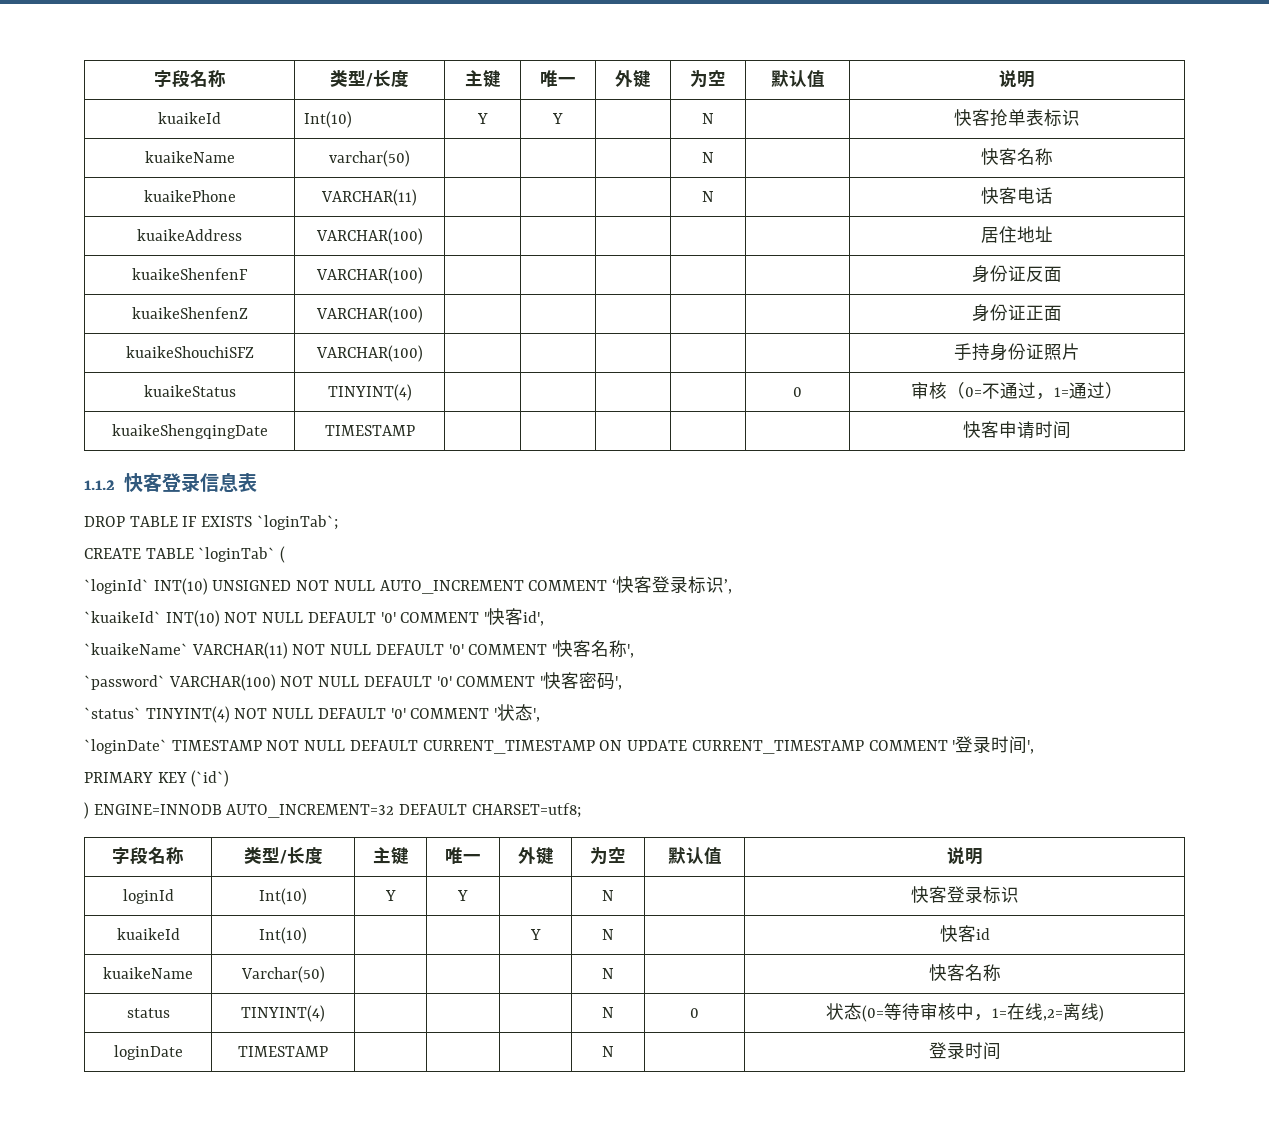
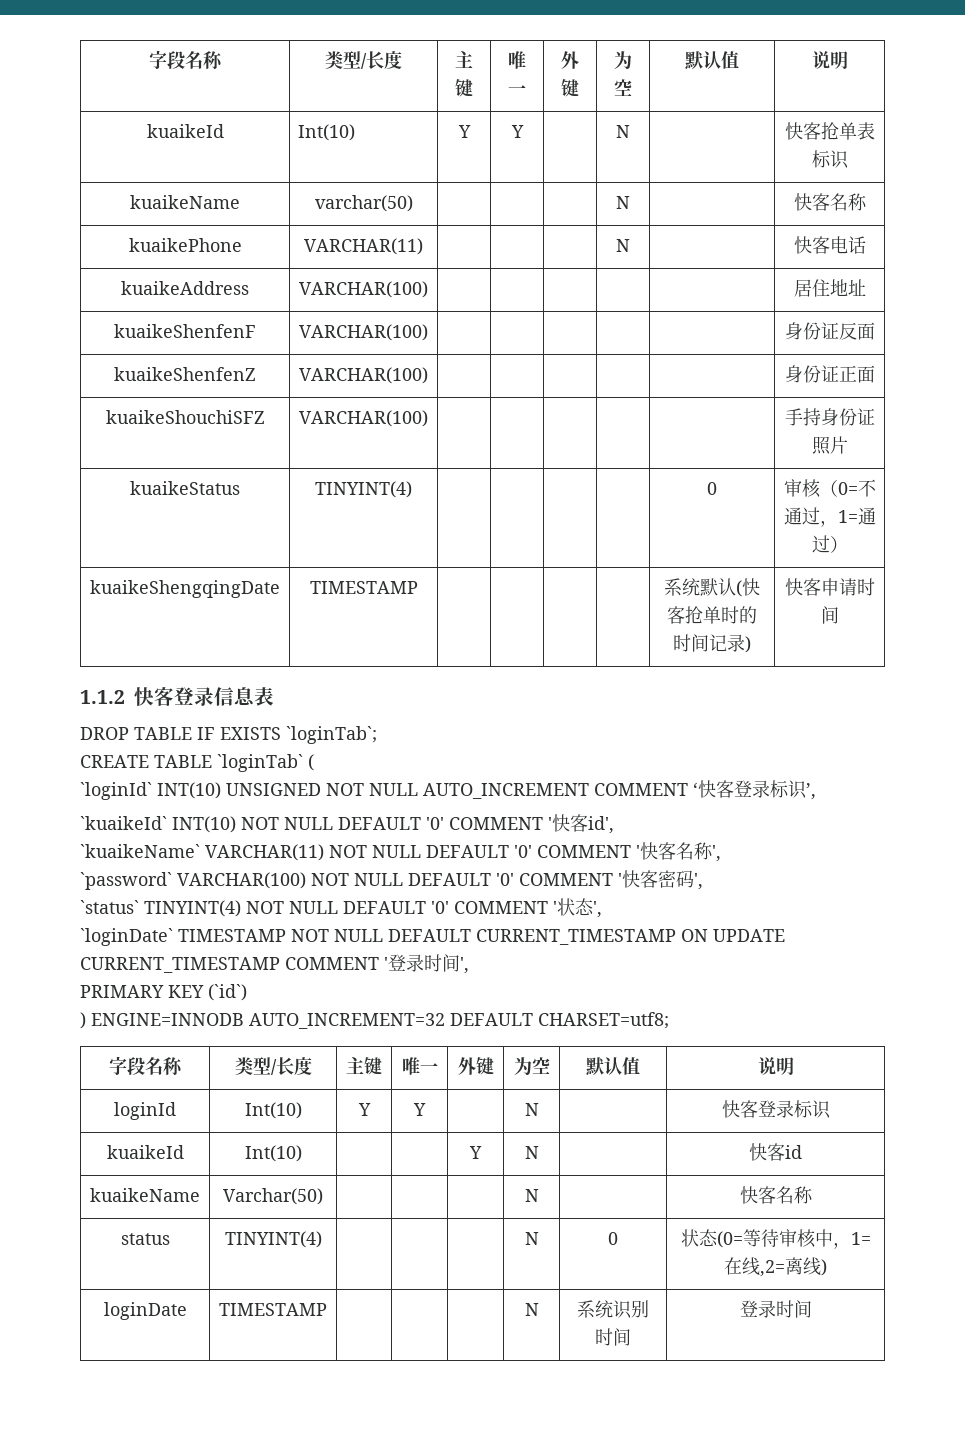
(415, 430) none -> [664,578,760,597] [667,606,757,624] [673,634,751,653] 系统默认(快客抢单时的时间记录)
(614, 1051) none -> [577,1300,649,1319] [595,1328,631,1346] 系统识别时间

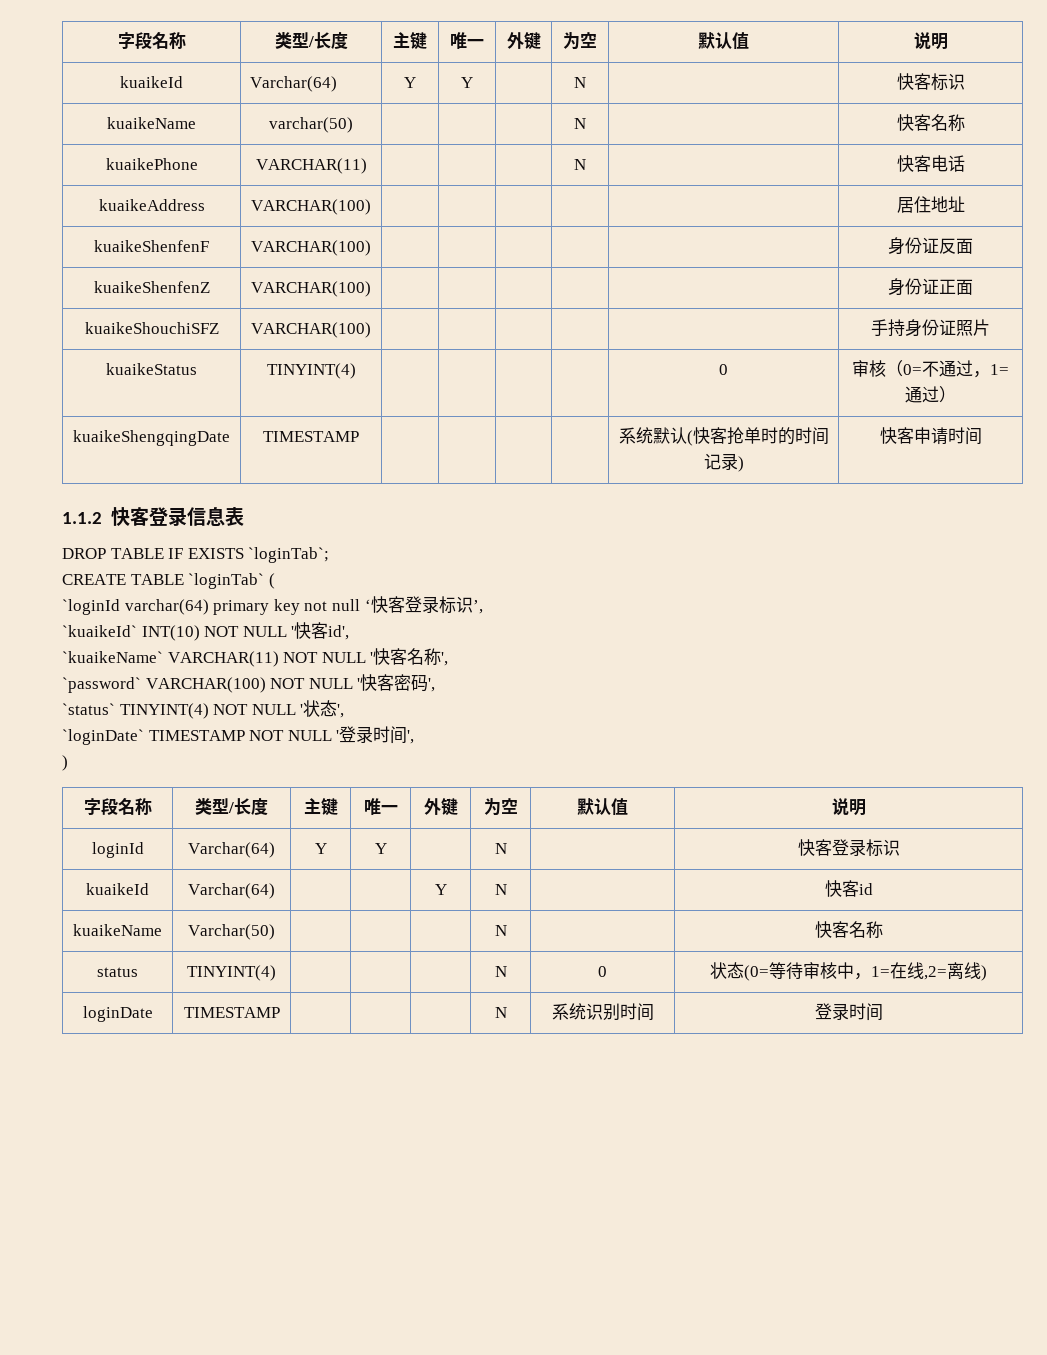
[298,124,356,141] [457,125,471,138] [510,125,524,138] [616,125,630,138] [784,122,875,140] Int(10) | Y | Y | | N | | 快客抢单表 -> [250,76,338,92] [404,77,416,88] [461,77,473,88] [574,77,586,88] [896,73,931,90] Varchar(64) | Y | Y | | N | | 快客
[80,782,688,800] `loginId` INT(10) UNSIGNED NOT NULL AUTO_INCREMENT COMMENT -> [62,599,360,615] `loginId varchar(64) primary key not null
[338,817,543,830] DEFAULT '0' COMMENT -> (287, 631) none
[426,845,631,858] DEFAULT '0' COMMENT -> (366, 657) none
[408,873,613,886] DEFAULT '0' COMMENT -> (353, 683) none
[343,901,548,914] DEFAULT '0' COMMENT -> (296, 709) none
[388,929,785,945] [80,954,469,974] [80,984,247,1001] [80,1012,669,1029] DEFAULT CURRENT_TIMESTAMP ON UPDATE CURRENT_TIMESTAMP COMMENT '登录时间', // PRIMARY KEY (`id`) // ) ENGINE=INNODB AUTO_INCREMENT=32 DEFAULT CHARSET=utf8; -> [336,726,415,744] [62,755,68,771] '登录时间', // )
[244,1102,302,1119] Int(10) -> [188,842,275,858] Varchar(64)
[244,1145,302,1162] Int(10) -> [188,883,275,899] Varchar(64)

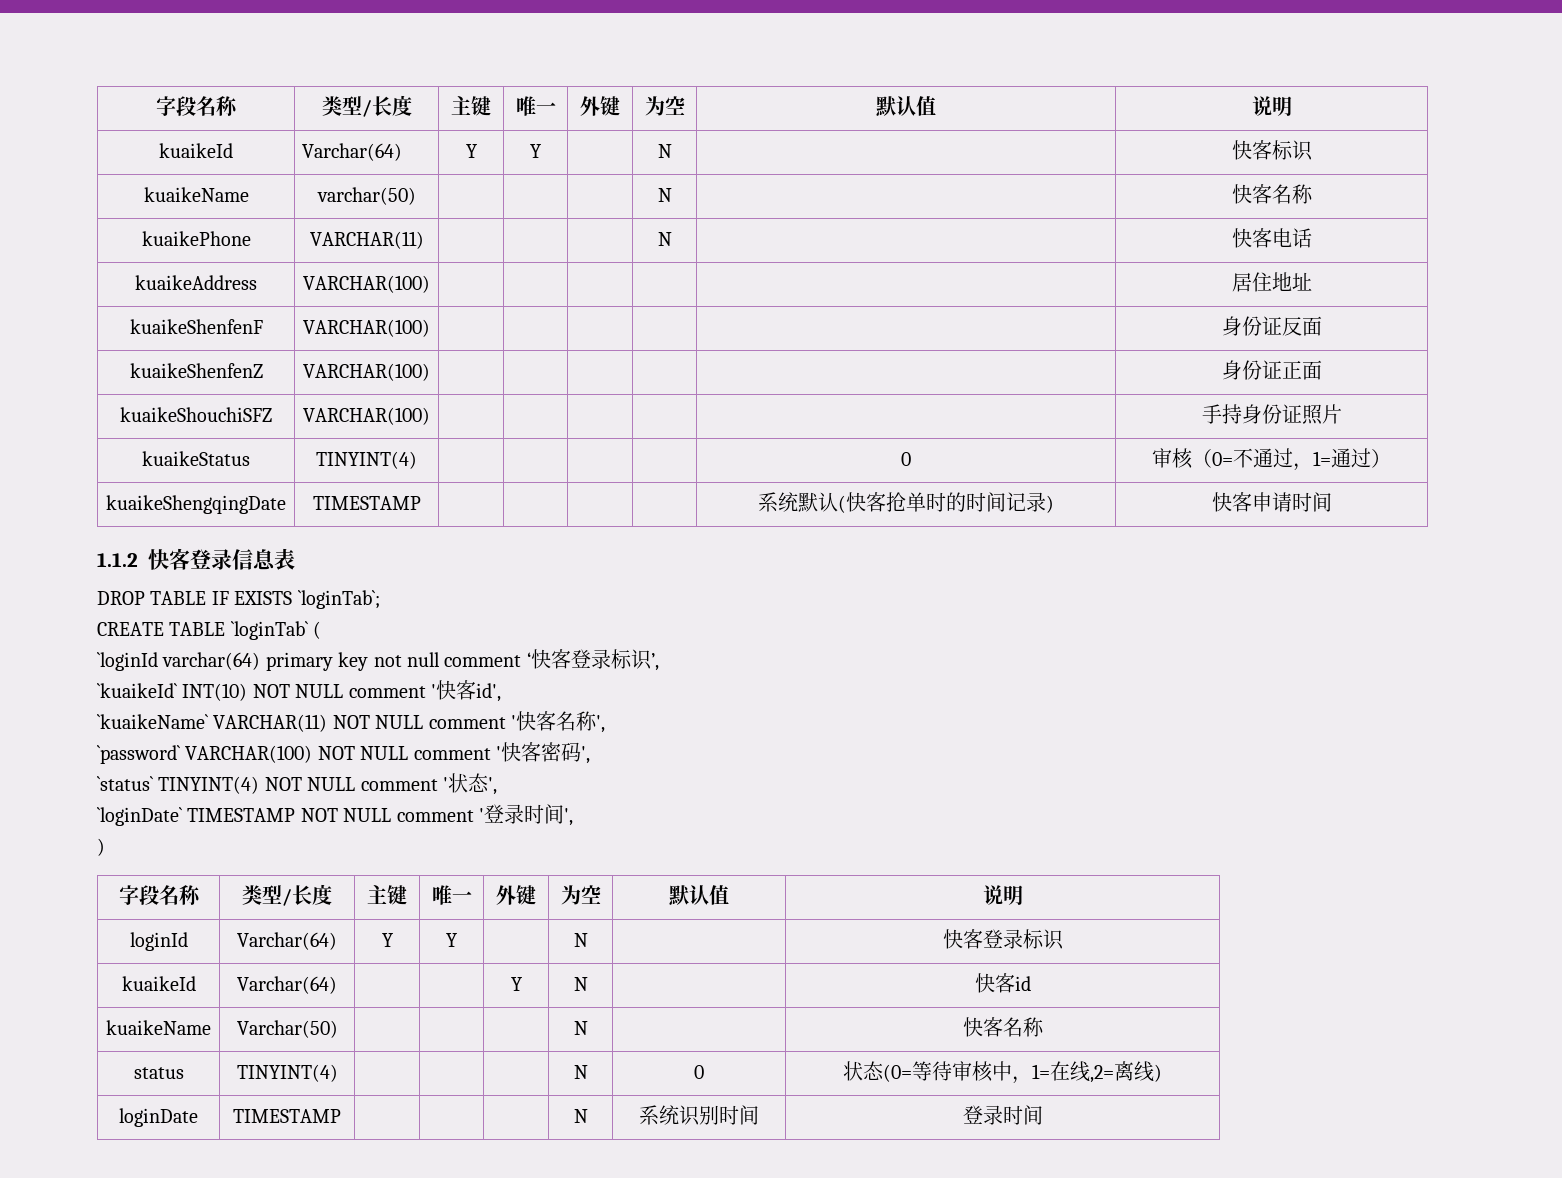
(360, 605) none -> [444,655,522,667] comment
(287, 631) none -> [348,686,426,698] comment
(366, 657) none -> [428,717,506,729] comment
(353, 683) none -> [413,748,491,760] comment
(296, 709) none -> [360,779,438,791] comment
(332, 735) none -> [396,810,474,822] comment

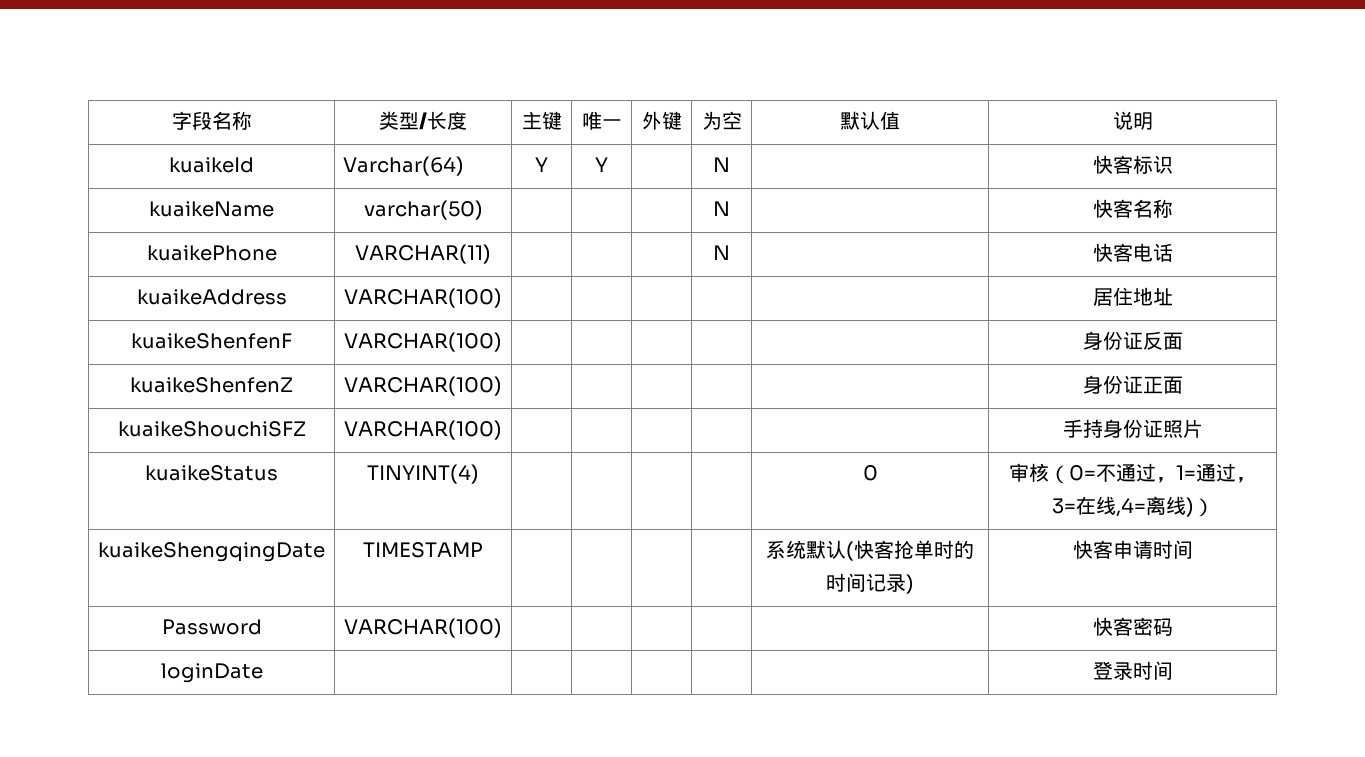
(1371, 458) none -> [1236,477,1256,483] [1051,496,1194,517] ，3=在线,4=离线)
[97,548,295,570] [97,590,380,609] [97,621,322,640] [97,649,659,671] [97,680,501,702] [97,711,605,733] [97,742,590,764] [97,773,497,795] [97,804,573,826] [97,838,105,856] [118,885,201,905] [242,884,332,906] [367,885,407,905] [431,885,472,905] [496,885,536,905] [560,885,601,905] [669,885,729,906] [982,885,1023,905] [129,932,188,951] [237,932,337,950] [381,933,394,947] [446,933,458,947] [573,933,588,947] [942,929,1064,950] [121,976,196,991] [237,976,337,994] [510,977,523,991] [573,977,588,991] [974,973,1031,993] [106,1020,211,1035] [236,1020,338,1038] [573,1021,588,1035] [962,1017,1044,1037] [133,1067,184,1079] [236,1064,338,1082] [573,1065,588,1079] [694,1065,704,1079] [843,1061,1162,1084] [119,1108,198,1127] [233,1109,341,1123] [573,1109,588,1123] [639,1105,759,1126] // 1.1.2快客登录信息表 // DROP TABLE IF EXISTS `loginTab`; // CREATE TABLE `loginTab` ( // `loginId varchar(64) primary key not null comment ‘快客登录标识’, // `kuaikeId` INT(10) NOT NULL comment '快客id', // `kuaikeName` VARCHAR(11) NOT NULL comment '快客名称', // `password` VARCHAR(100) NOT NULL comment '快客密码', // `status` TINYINT(4) NOT NULL comment '状态', // `loginDate` TIMESTAMP NOT NULL comment '登录时间', // ) // 字段名称 | 类型/长度 | 主键 | 唯一 | 外键 | 为空 | 默认值 | 说明 // loginId | Varchar(64) | Y | Y | | N | | 快客登录标识 // kuaikeId | Varchar(64) | | | Y | N | | 快客id // kuaikeName | Varchar(50) | | | | N | | 快客名称 // status | TINYINT(4) | | | | N | 0 | 状态(0=等待审核中，1=在线,2=离线) // loginDate | TIMESTAMP | | | | N | 系统识别时间 -> [161,619,262,635] [344,618,502,638] [1092,617,1173,636] [160,663,263,683] // Password | VARCHAR(100) | | | | | | 快客密码 // loginDate | | | | | |

